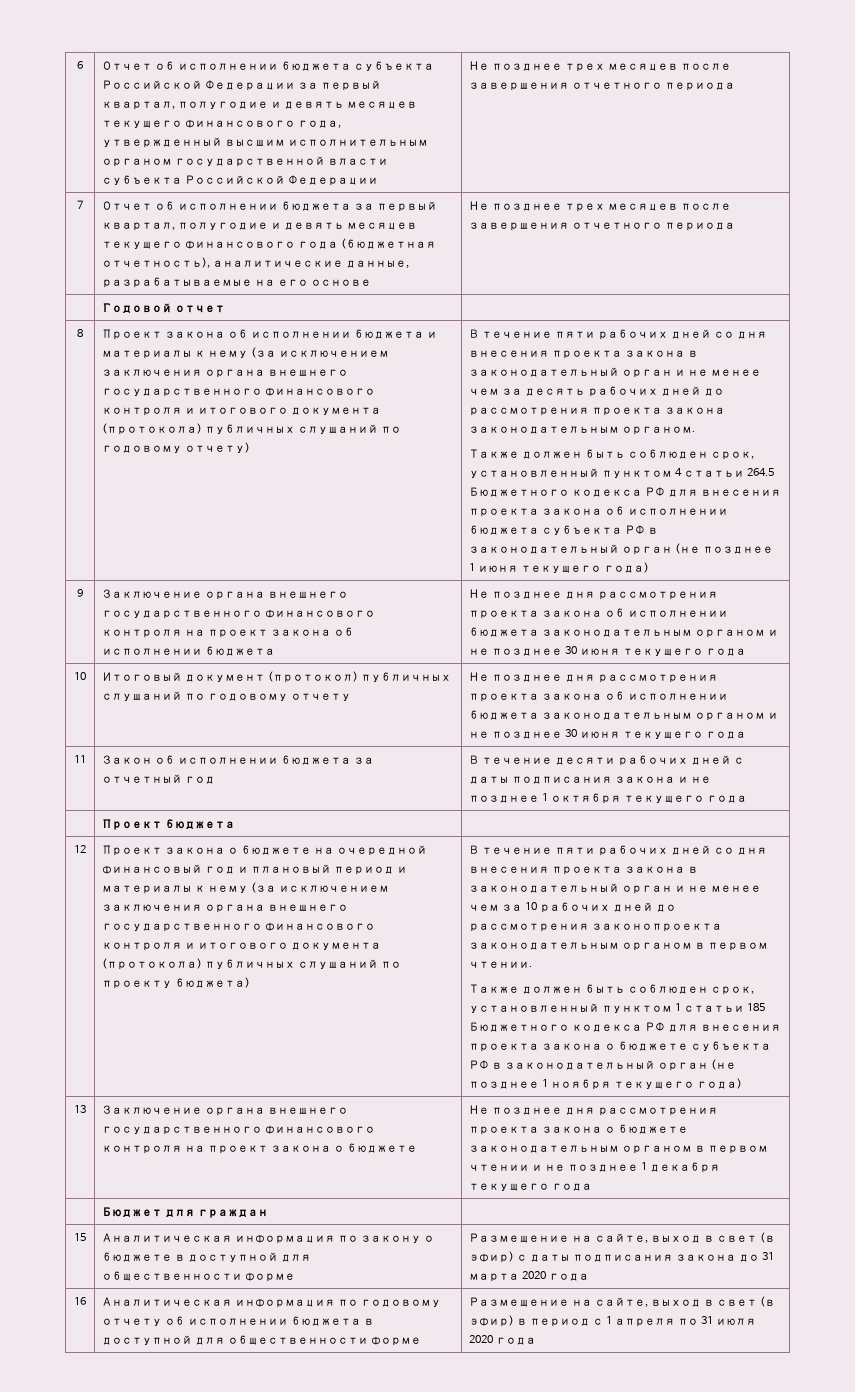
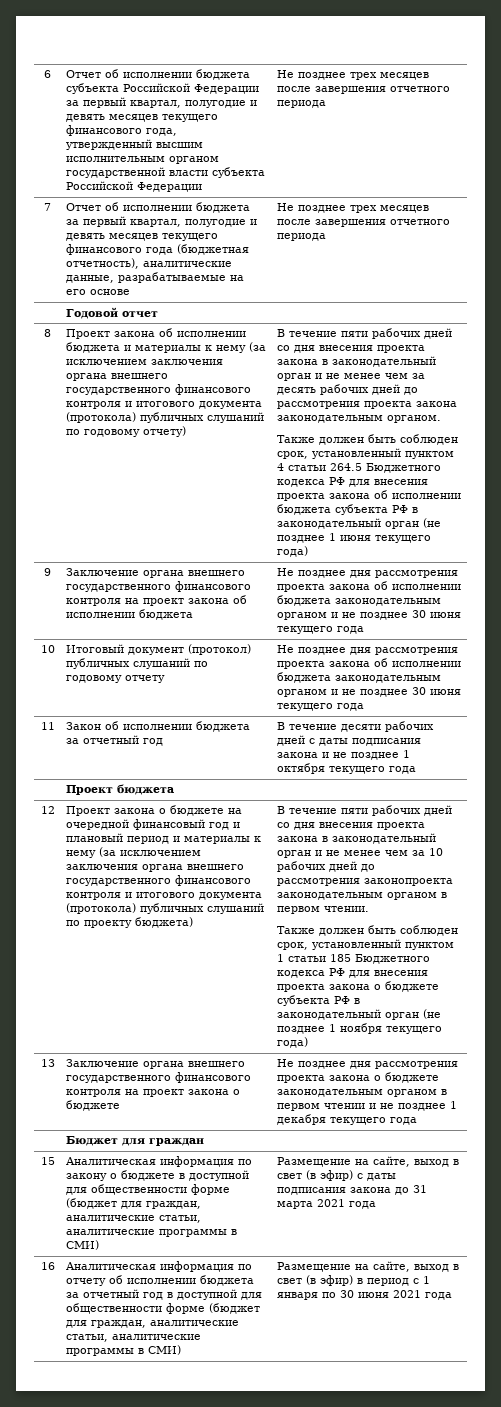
(296, 1277) none -> [65,1198,201,1209] [65,1215,201,1223] [65,1229,237,1237] [65,1240,99,1250] (бюджет для граждан, аналитические статьи, аналитические программы в СМИ)
[522,1271,547,1279] 2020 -> [316,1199,345,1207] 2021
[361,1299,442,1307] годовому -> (252, 1267) none
[364,1318,375,1325] [102,1335,422,1346] в доступной для общественности форме -> [65,1289,262,1300] [65,1303,260,1314] [65,1320,239,1328] [65,1334,201,1342] [65,1345,181,1356] за отчетный год в доступной для общественности форме (бюджет для граждан, аналитические статьи, аналитические программы в СМИ)
[615,1316,757,1327] [469,1335,494,1343] апреля по 31 июля 2020 -> [276,1290,421,1300] января по 30 июня 2021

